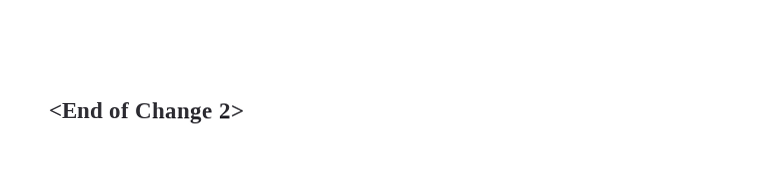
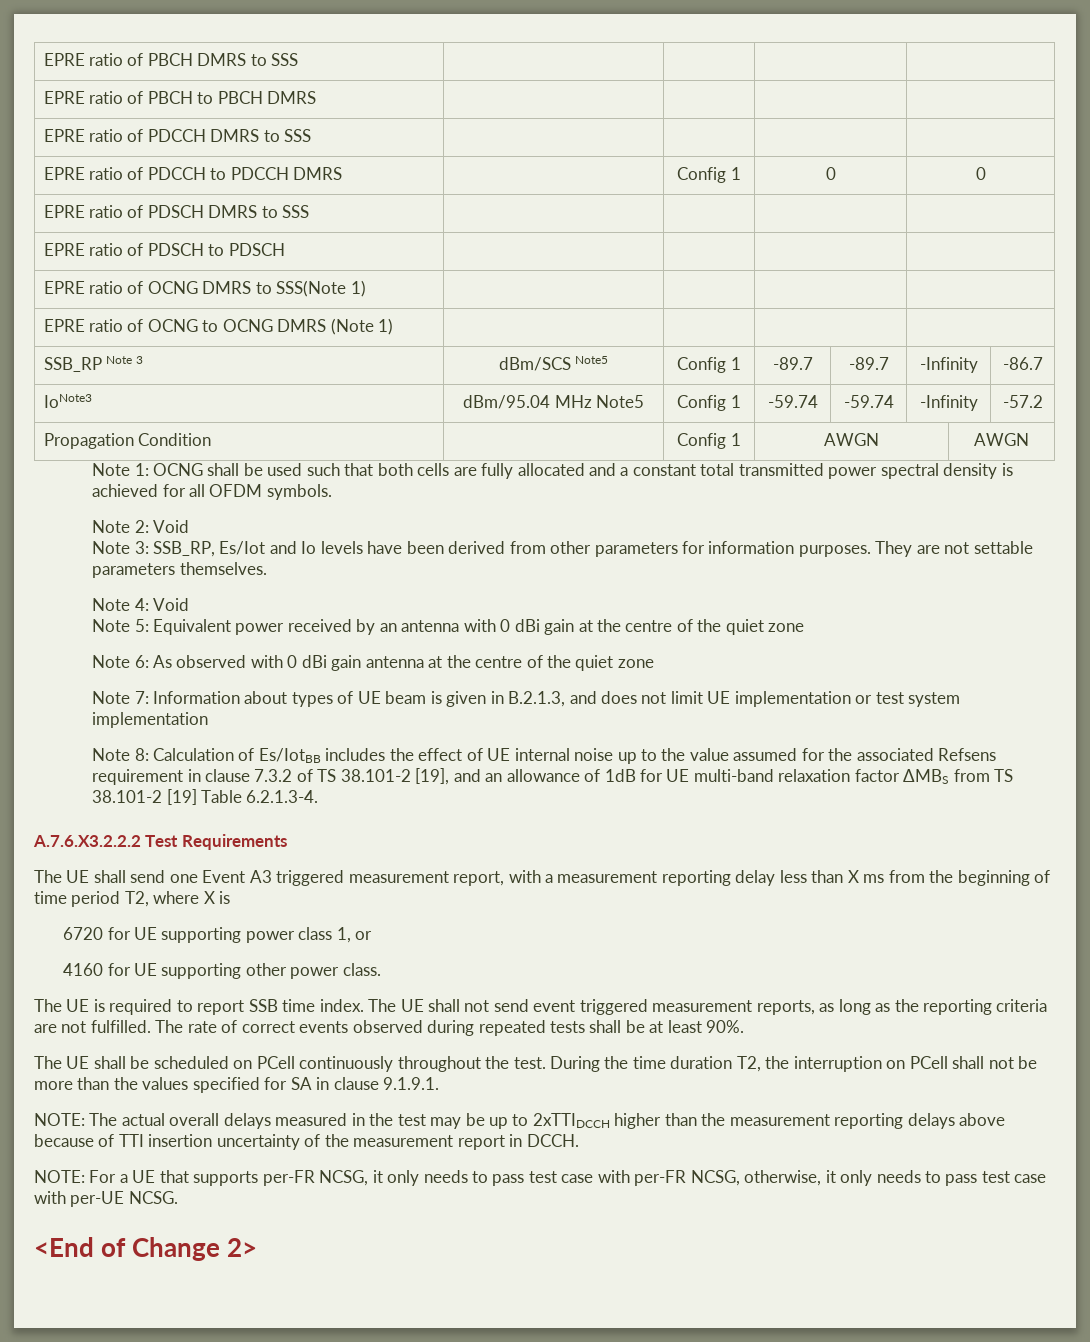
(48, 110) none -> [43,53,299,66] [43,91,317,104] [43,129,312,142] [43,167,343,180] [677,167,741,183] [825,167,836,180] [975,167,986,180] [43,205,310,218] [43,243,285,256] [43,280,366,297] [43,318,394,335] [43,356,144,372] [498,356,609,371] [677,357,741,373] [772,357,813,370] [848,357,889,370] [919,357,978,373] [1002,357,1043,370] [43,394,92,408] [463,395,644,409] [677,395,741,411] [767,395,818,408] [843,395,894,408] [919,395,978,411] [1002,395,1043,408] [43,433,212,449] [677,433,741,449] [824,433,879,446] [974,433,1029,446] [92,463,1013,479] [92,484,332,500] [92,520,190,533] [92,541,1033,557] [92,562,267,578] [92,598,190,611] [92,619,805,635] [92,655,654,671] [92,691,961,707] [92,712,209,728] [92,748,997,764] [92,768,1014,785] [92,789,319,805] [33,834,287,850] [34,870,1051,886] [34,891,231,907] [63,927,373,943] [63,963,381,979] [34,999,1048,1015] [34,1020,745,1036] [34,1056,1038,1072] [34,1077,440,1093] [34,1113,1006,1129] [34,1134,579,1150] [34,1170,1047,1186] [34,1191,178,1207] EPRE ratio of PBCH DMRS to SSS | | | | // EPRE ratio of PBCH to PBCH DMRS | | | | // EPRE ratio of PDCCH DMRS to SSS | | | | // EPRE ratio of PDCCH to PDCCH DMRS | | Config 1 | 0 | 0 // EPRE ratio of PDSCH DMRS to SSS | | | | // EPRE ratio of PDSCH to PDSCH | | | | // EPRE ratio of OCNG DMRS to SSS(Note 1) | | | | // EPRE ratio of OCNG to OCNG DMRS (Note 1) | | | | // SSB_RP Note 3 | dBm/SCS Note5 | Config 1 | -89.7 | -89.7 | -Infinity | -86.7 // IoNote3 | dBm/95.04 MHz Note5 | Config 1 | -59.74 | -59.74 | -Infinity | -57.2 // Propagation Condition | | Config 1 | AWGN | AWGN // Note 1: OCNG shall be used such that both cells are fully allocated and a constant total transmitted power spectral density is achieved for all OFDM symbols. // Note 2: Void // Note 3: SSB_RP, Es/Iot and Io levels have been derived from other parameters for information purposes. They are not settable parameters themselves. // Note 4: Void // Note 5: Equivalent power received by an antenna with 0 dBi gain at the centre of the quiet zone // Note 6: As observed with 0 dBi gain antenna at the centre of the quiet zone // Note 7: Information about types of UE beam is given in B.2.1.3, and does not limit UE implementation or test system implementation // Note 8: Calculation of Es/IotBB includes the effect of UE internal noise up to the value assumed for the associated Refsens requirement in clause 7.3.2 of TS 38.101-2 [19], and an allowance of 1dB for UE multi-band relaxation factor ΔMBS from TS 38.101-2 [19] Table 6.2.1.3-4. // A.7.6.X3.2.2.2 Test Requirements // The UE shall send one Event A3 triggered measurement report, with a measurement reporting delay less than X ms from the beginning of time period T2, where X is // 6720 for UE supporting power class 1, or // 4160 for UE supporting other power class. // The UE is required to report SSB time index. The UE shall not send event triggered measurement reports, as long as the reporting criteria are not fulfilled. The rate of correct events observed during repeated tests shall be at least 90%. // The UE shall be scheduled on PCell continuously throughout the test. During the time duration T2, the interruption on PCell shall not be more than the values specified for SA in clause 9.1.9.1. // NOTE: The actual overall delays measured in the test may be up to 2xTTIDCCH higher than the measurement reporting delays above because of TTI insertion uncertainty of the measurement report in DCCH. // NOTE: For a UE that supports per-FR NCSG, it only needs to pass test case with per-FR NCSG, otherwise, it only needs to pass test case with per-UE NCSG. //

